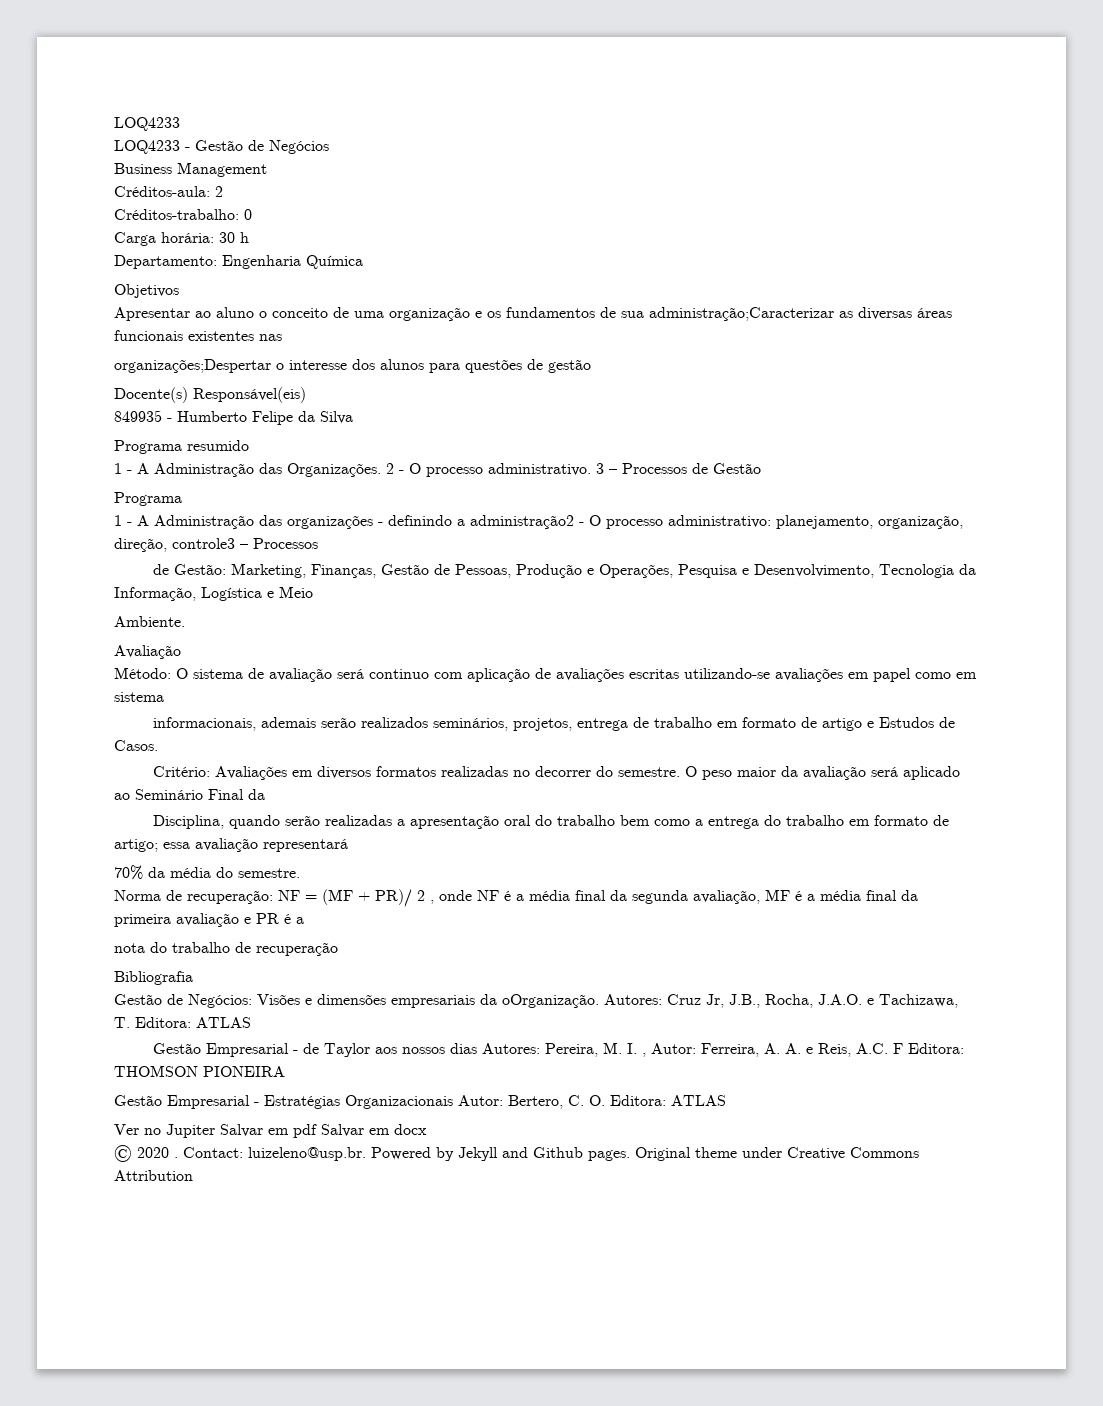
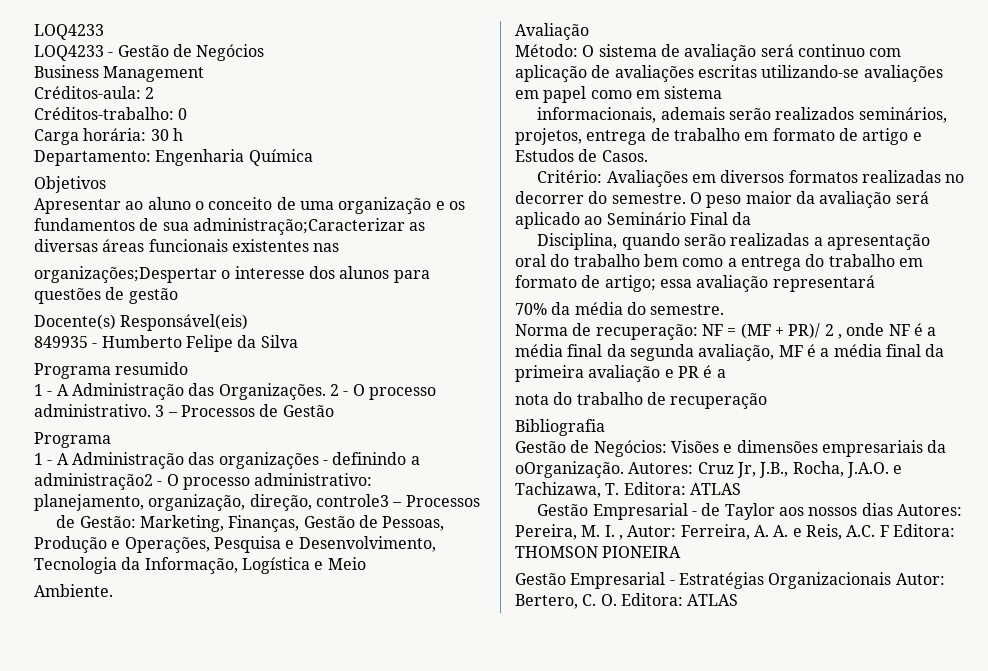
[114,1124,427,1138] [114,1145,919,1162] [114,1170,193,1181] // Ver no Jupiter Salvar em pdf Salvar em docx // © 2020 . Contact: luizeleno@usp.br. Powered by Jekyll and Github pages. Original theme under Creative Commons Attribution -> (739, 600) none

